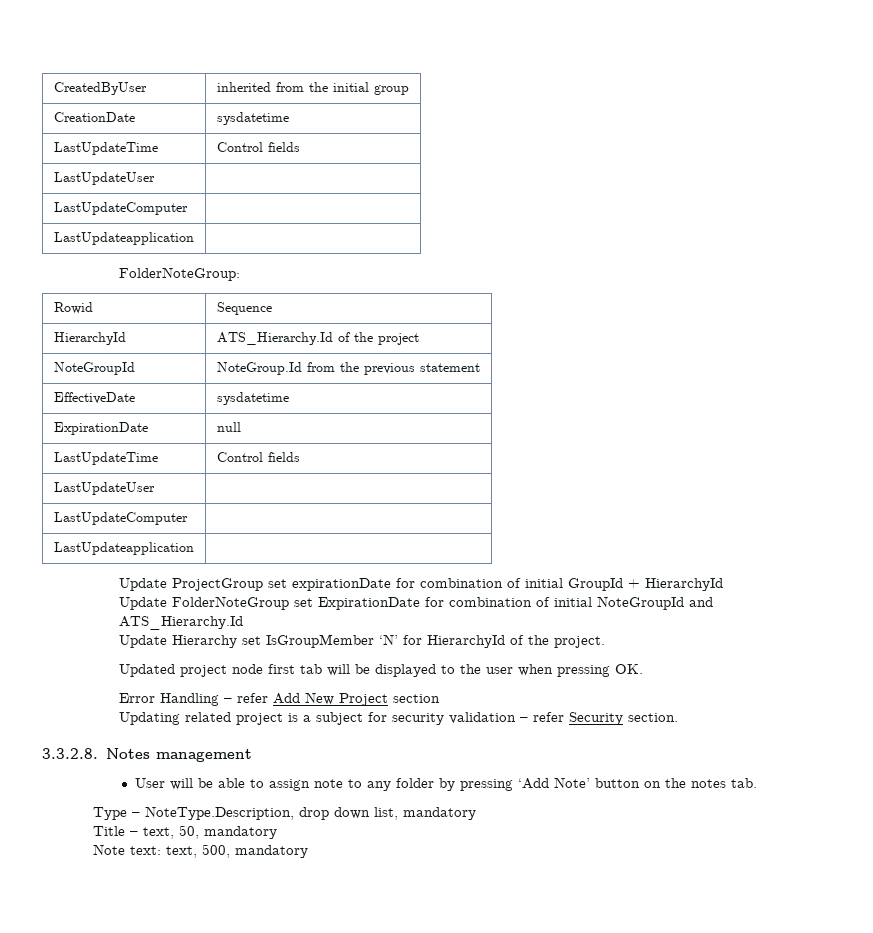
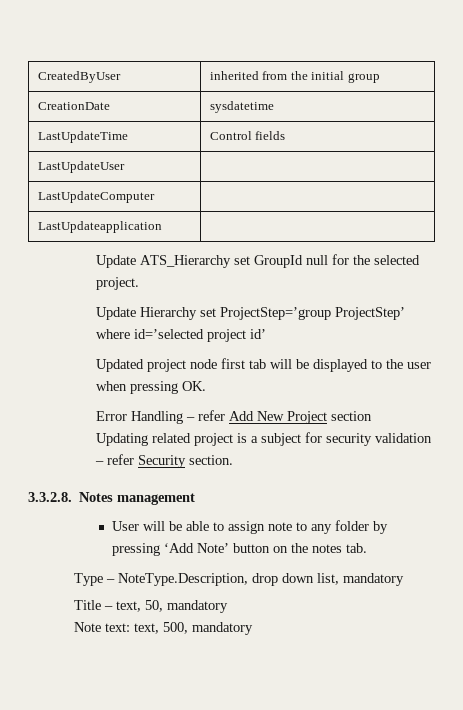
[118,267,240,281] [53,302,93,314] [216,302,272,315] [53,332,126,345] [216,332,419,345] [53,362,135,375] [216,362,480,375] [53,392,135,404] [216,392,289,405] [53,422,148,435] [216,422,241,432] [53,452,158,465] [216,452,300,462] [53,482,155,495] [53,512,188,525] [53,542,194,555] [118,578,723,591] [118,596,713,610] [118,616,243,630] [118,634,605,648] FolderNoteGroup: // Rowid | Sequence // HierarchyId | ATS_Hierarchy.Id of the project // NoteGroupId | NoteGroup.Id from the previous statement // EffectiveDate | sysdatetime // ExpirationDate | null // LastUpdateTime | Control fields // LastUpdateUser | // LastUpdateComputer | // LastUpdateapplication | // Update ProjectGroup set expirationDate for combination of initial GroupId + HierarchyId // Update FolderNoteGroup set ExpirationDate for combination of initial NoteGroupId and ATS_Hierarchy.Id // Update Hierarchy set IsGroupMember ‘N’ for HierarchyId of the project. -> [96,254,421,268] [96,277,140,290] [96,307,406,320] [96,329,267,342] Update ATS_Hierarchy set GroupId null for the selected project. // Update Hierarchy set ProjectStep=’group ProjectStep’ where id=’selected project id’

